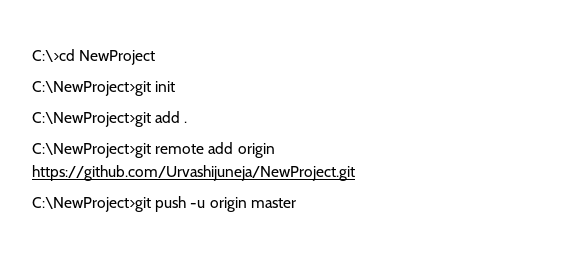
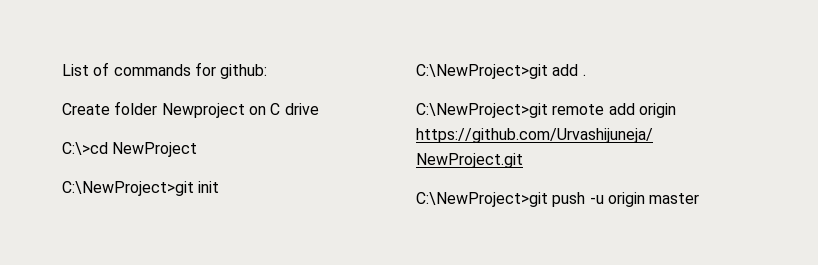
(32, 55) none -> [62,62,268,79] [62,101,319,118] List of commands for github: // Create folder Newproject on C drive //

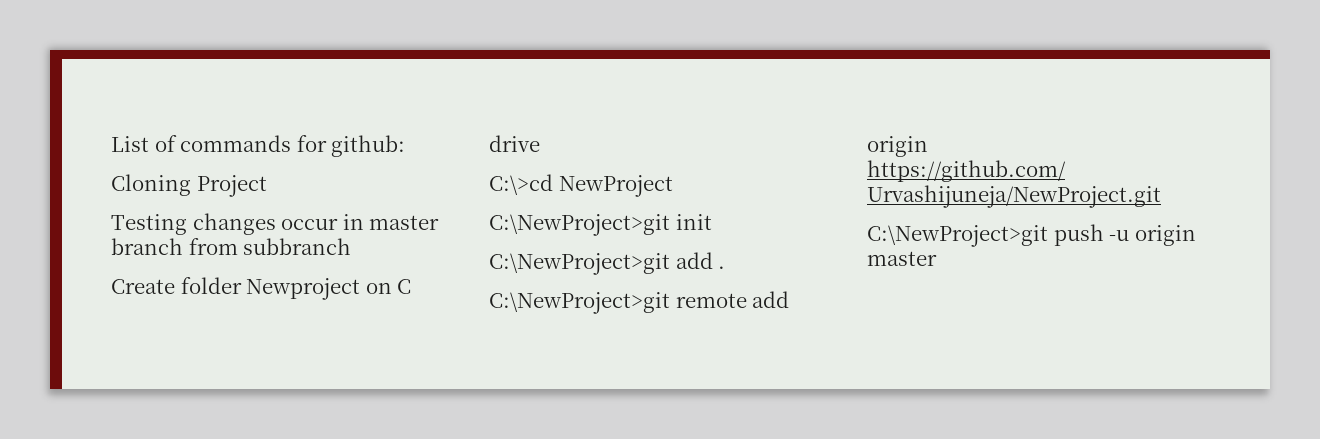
(268, 71) none -> [111,174,267,197] [111,213,440,235] [111,238,352,255] // Cloning Project // Testing changes occur in master branch from subbranch

